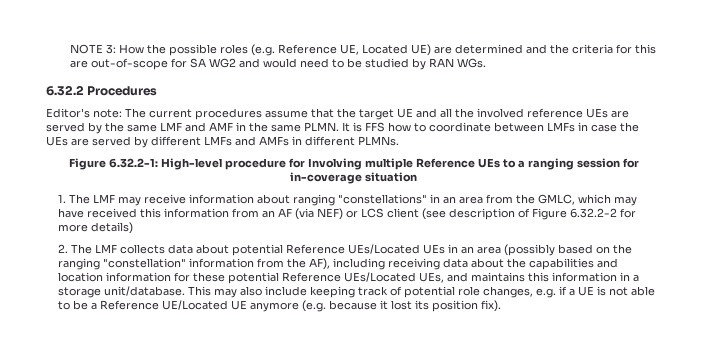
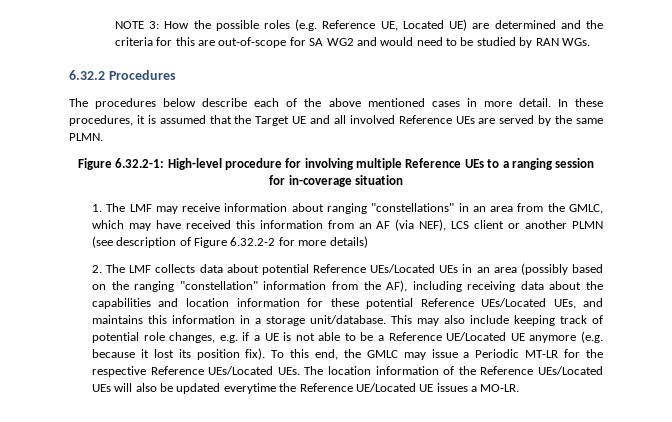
[46,108,308,120] Editor's note: The current procedures assume -> [69,98,603,109] [69,115,206,126] The procedures below describe each of the above mentioned cases in more detail. In these procedures, it is assumed
[359,109,394,120] target -> [255,116,290,126] Target
[455,108,583,118] the involved reference -> [349,115,452,124] involved Reference
[160,122,639,132] [46,136,399,148] LMF and AMF in the same PLMN. It is FFS how to coordinate between LMFs in case the UEs are served by different LMFs and AMFs in different PLMNs. -> [69,133,103,141] PLMN.
[307,158,362,170] Involving -> [304,158,354,170] involving
[317,208,420,220] NEF) or LCS client -> [419,219,603,231] NEF), LCS client or another PLMN
(502, 306) none -> [271,349,604,360] [91,366,603,377] [91,383,520,394] To this end, the GMLC may issue a Periodic MT-LR for the respective Reference UEs/Located UEs. The location information of the Reference UEs/Located UEs will also be updated everytime the Reference UE/Located UE issues a MO-LR.

